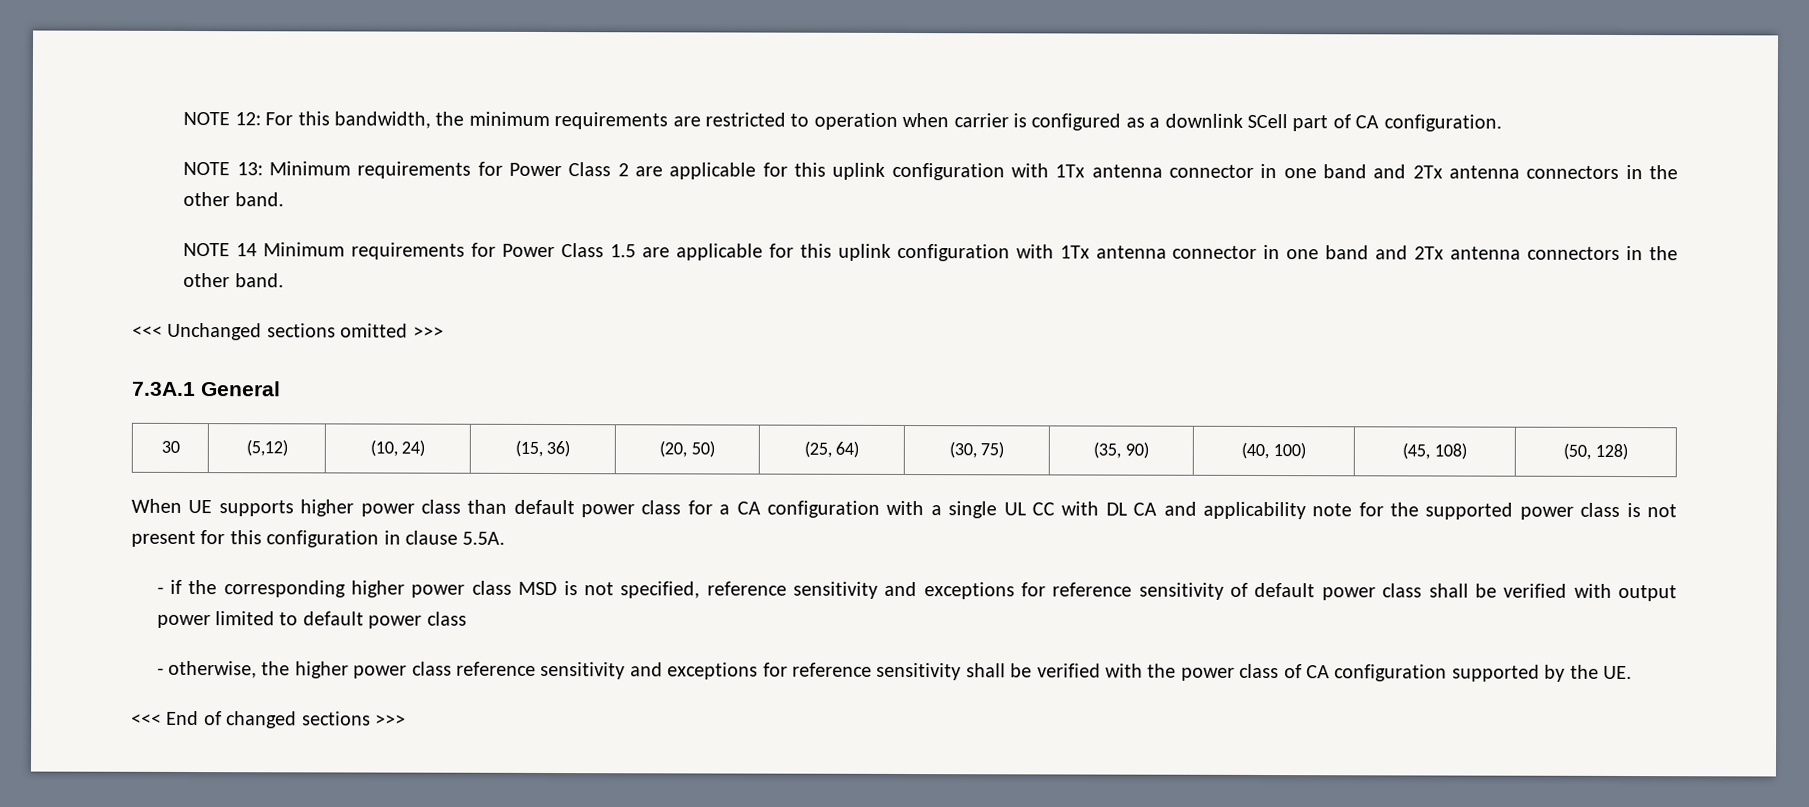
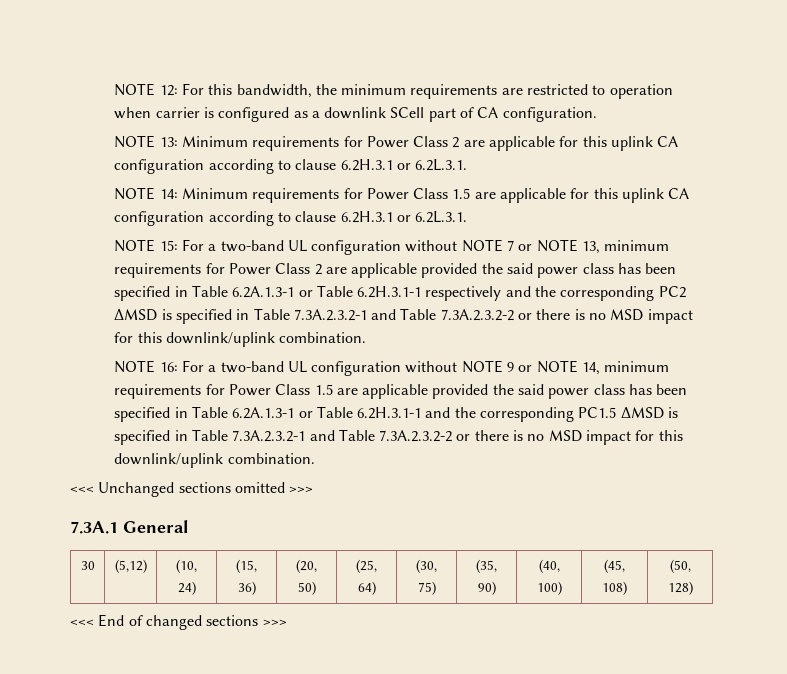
[891,162,1678,181] [183,191,284,207] [183,242,258,257] configuration with 1Tx antenna connector in one band and 2Tx antenna connectors in the other band. // NOTE 14 -> [657,136,679,147] [114,159,468,174] [114,187,178,200] CA configuration according to clause 6.2H.3.1 or 6.2L.3.1. // NOTE 14:
[896,243,1678,262] [183,272,284,288] configuration with 1Tx antenna connector in one band and 2Tx antenna connectors in the other band. -> [668,188,690,199] [114,211,468,226] [114,239,670,255] [114,263,677,278] [114,285,686,301] [114,308,693,324] [114,332,367,347] [114,360,670,376] [114,384,688,399] [114,406,679,422] [114,429,683,445] [114,453,315,468] CA configuration according to clause 6.2H.3.1 or 6.2L.3.1. // NOTE 15: For a two-band UL configuration without NOTE 7 or NOTE 13, minimum requirements for Power Class 2 are applicable provided the said power class has been specified in Table 6.2A.1.3-1 or Table 6.2H.3.1-1 respectively and the corresponding PC2 ΔMSD is specified in Table 7.3A.2.3.2-1 and Table 7.3A.2.3.2-2 or there is no MSD impact for this downlink/uplink combination. // NOTE 16: For a two-band UL configuration without NOTE 9 or NOTE 14, minimum requirements for Power Class 1.5 are applicable provided the said power class has been specified in Table 6.2A.1.3-1 or Table 6.2H.3.1-1 and the corresponding PC1.5 ΔMSD is specified in Table 7.3A.2.3.2-1 and Table 7.3A.2.3.2-2 or there is no MSD impact for this downlink/uplink combination.
[131,498,1678,520] [131,530,506,548] [156,579,1678,602] [156,611,467,629] [156,660,1633,682] // When UE supports higher power class than default power class for a CA configuration with a single UL CC with DL CA and applicability note for the supported power class is not present for this configuration in clause 5.5A. // - if the corresponding higher power class MSD is not specified, reference sensitivity and exceptions for reference sensitivity of default power class shall be verified with output power limited to default power class // - otherwise, the higher power class reference sensitivity and exceptions for reference sensitivity shall be verified with the power class of CA configuration supported by the UE. -> (693, 588) none

